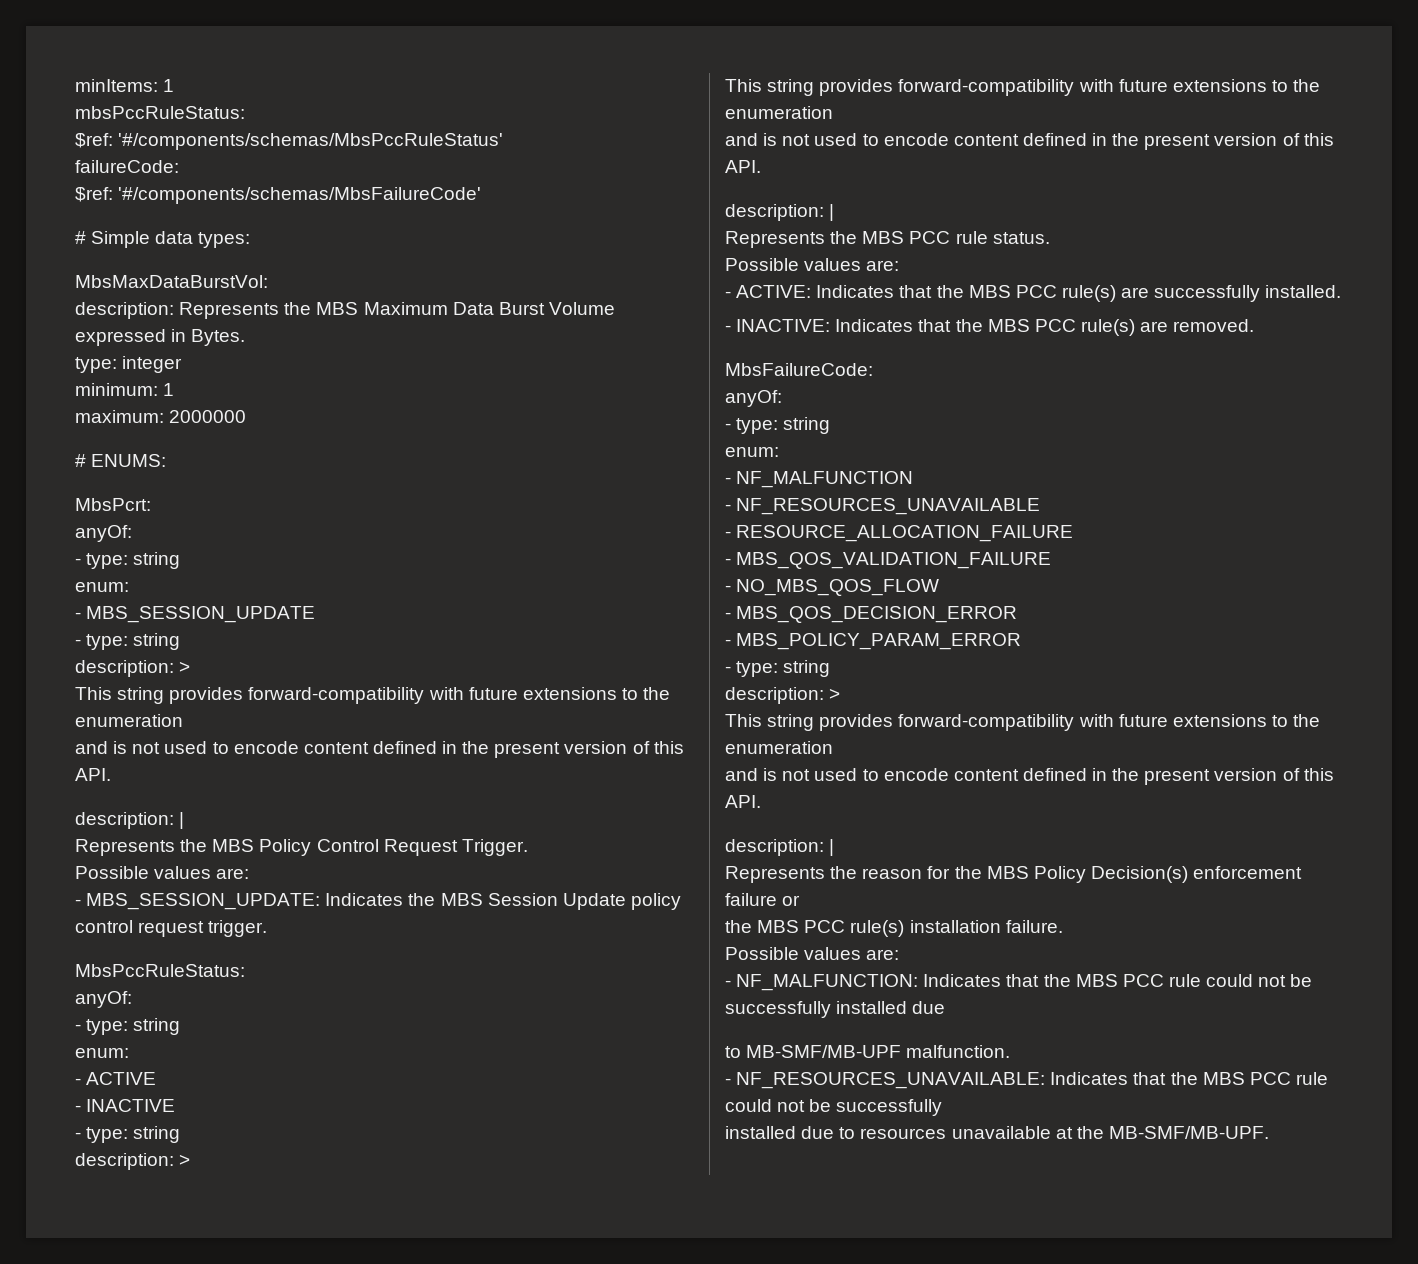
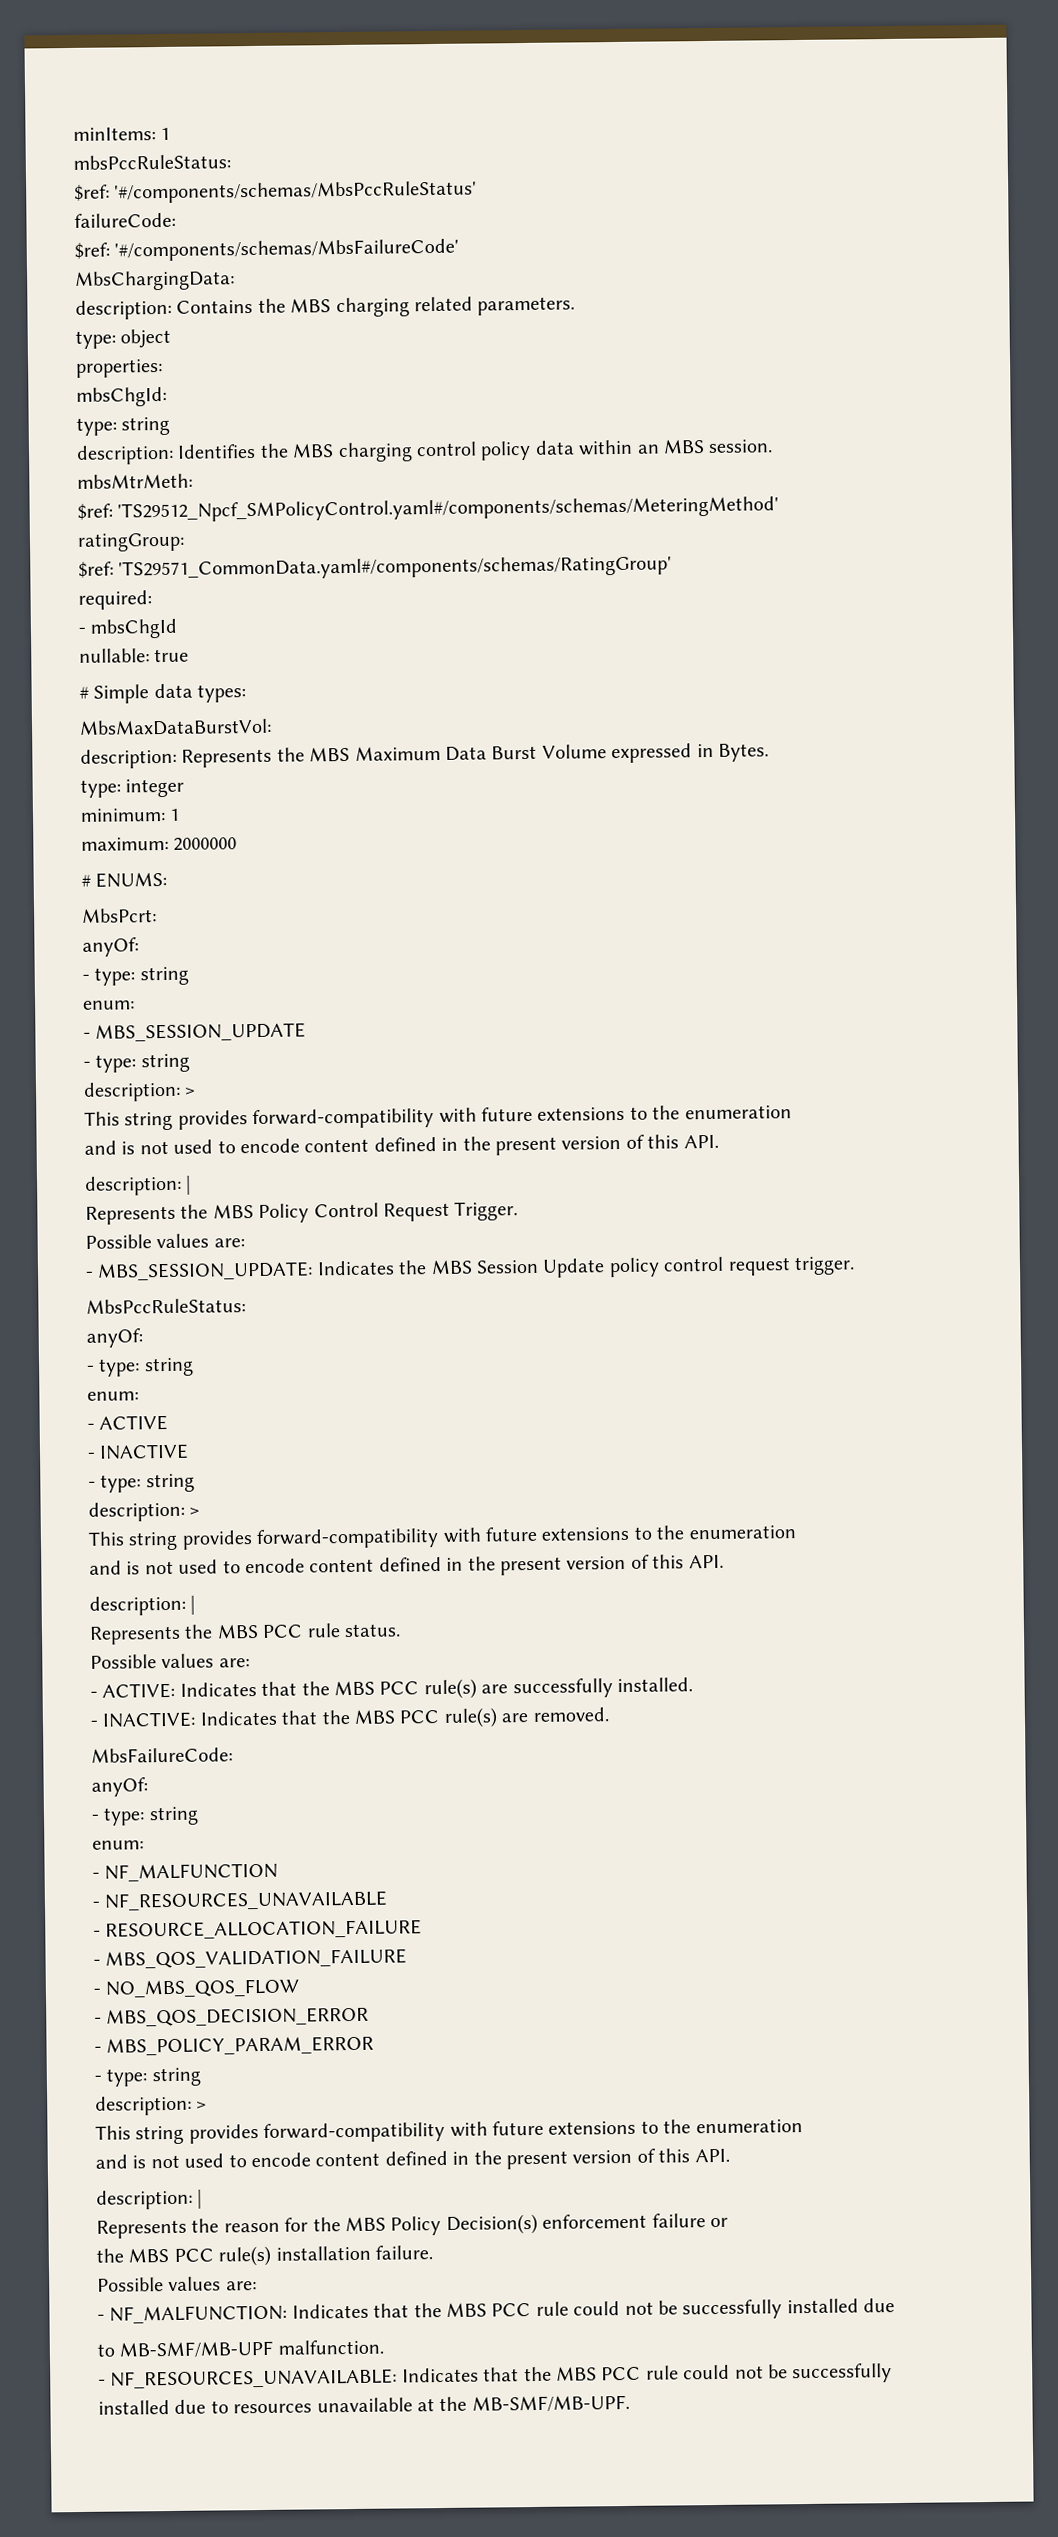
(482, 195) none -> [75,270,235,291] [75,296,576,320] [75,328,172,349] [75,358,163,378] [76,386,167,407] [76,416,171,436] [76,439,774,465] [77,473,193,489] [77,496,780,523] [77,532,185,552] [78,555,673,581] [78,590,152,610] [78,618,179,639] [79,648,190,663] // MbsChargingData: // description: Contains the MBS charging related parameters. // type: object // properties: // mbsChgId: // type: string // description: Identifies the MBS charging control policy data within an MBS session. // mbsMtrMeth: // $ref: 'TS29512_Npcf_SMPolicyControl.yaml#/components/schemas/MeteringMethod' // ratingGroup: // $ref: 'TS29571_CommonData.yaml#/components/schemas/RatingGroup' // required: // - mbsChgId // nullable: true

